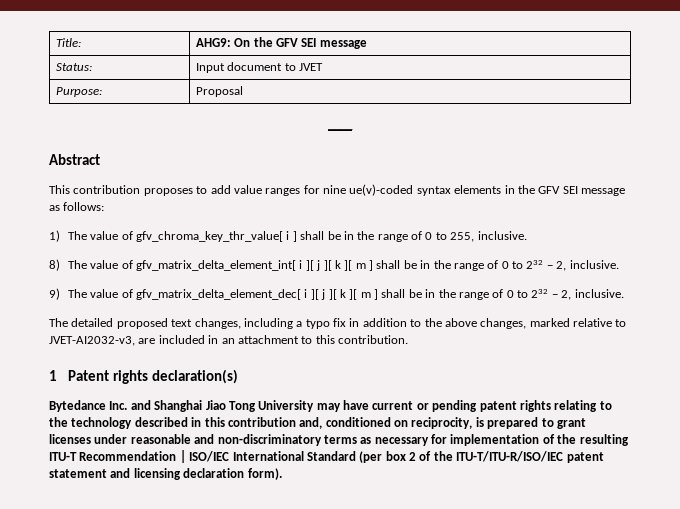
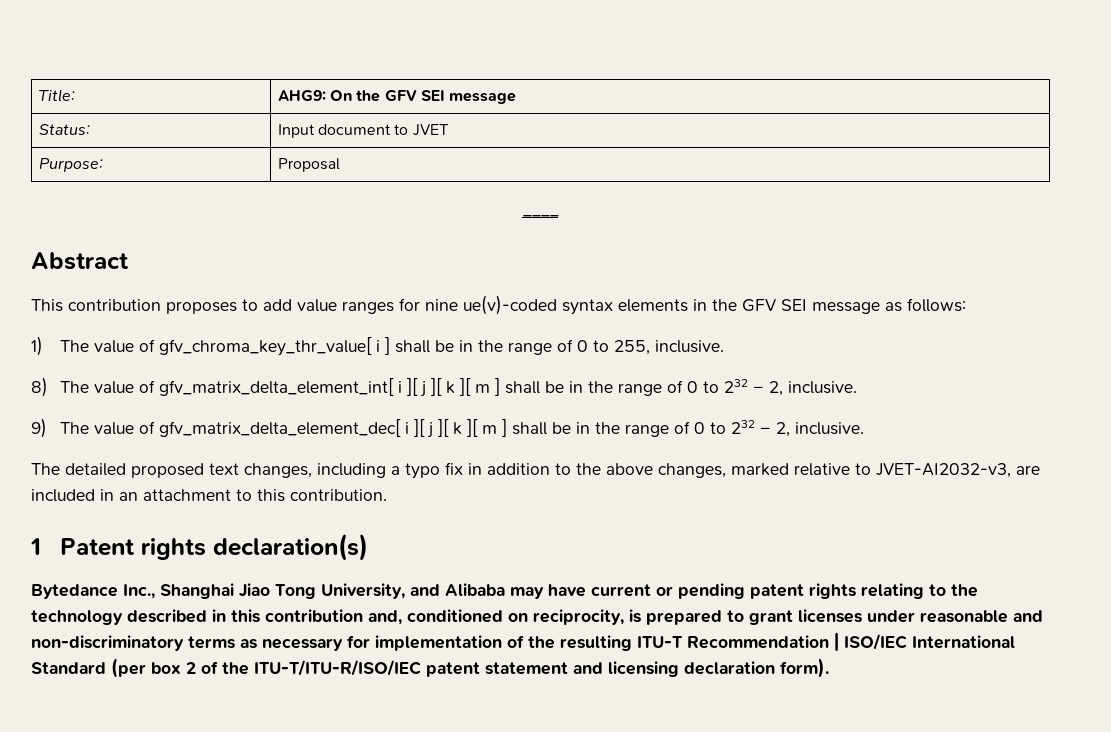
[109,400,151,410] Inc. and -> [123,584,155,599] Inc.,
[258,400,315,412] University -> [321,583,505,599] University, and Alibaba

